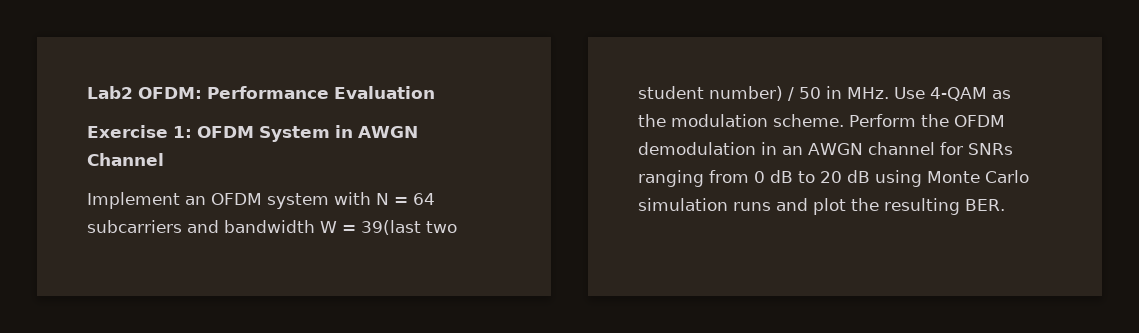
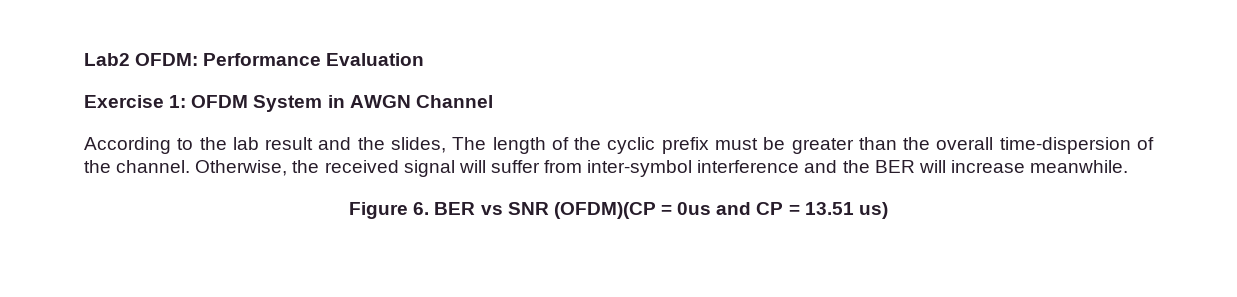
[87,192,435,209] [87,220,457,235] [638,86,1011,101] [638,114,1005,127] [638,142,1013,155] [638,170,1029,187] [638,198,1005,215] Implement an OFDM system with N = 64 subcarriers and bandwidth W = 39(last two student number) / 50 in MHz. Use 4-QAM as the modulation scheme. Perform the OFDM demodulation in an AWGN channel for SNRs ranging from 0 dB to 20 dB using Monte Carlo simulation runs and plot the resulting BER. -> [84,137,1155,154] [84,160,1129,177] [349,202,888,219] According to the lab result and the slides, The length of the cyclic prefix must be greater than the overall time-dispersion of the channel. Otherwise, the received signal will suffer from inter-symbol interference and the BER will increase meanwhile. // Figure 6. BER vs SNR (OFDM)(CP = 0us and CP = 13.51 us)

